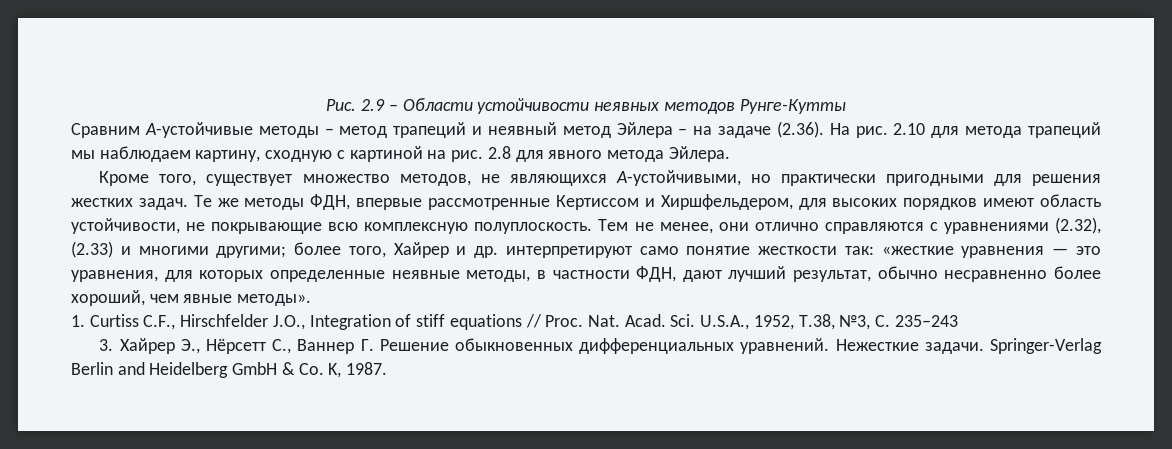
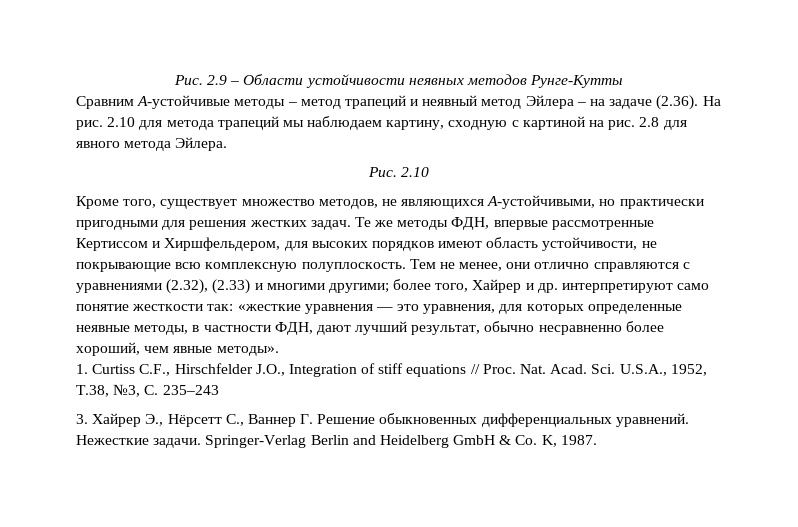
(730, 154) none -> [367,167,430,177] // Рис. 2.10

